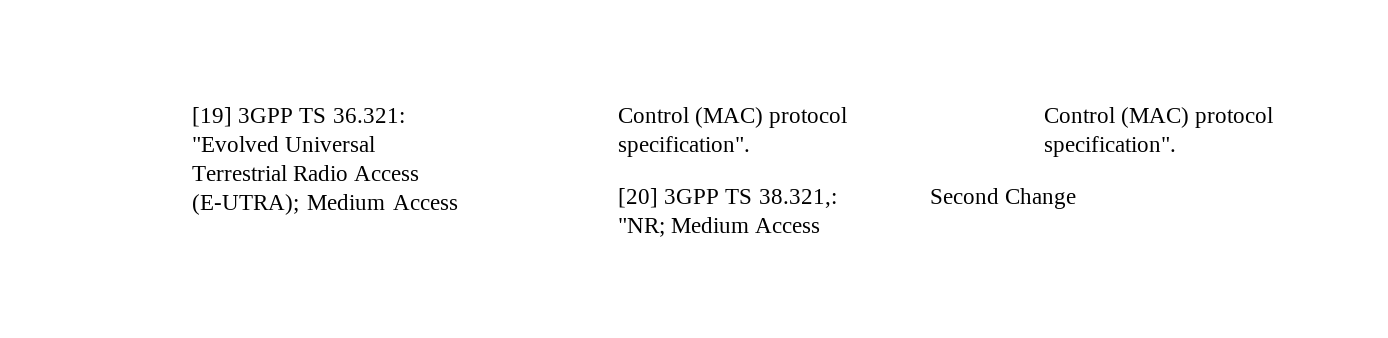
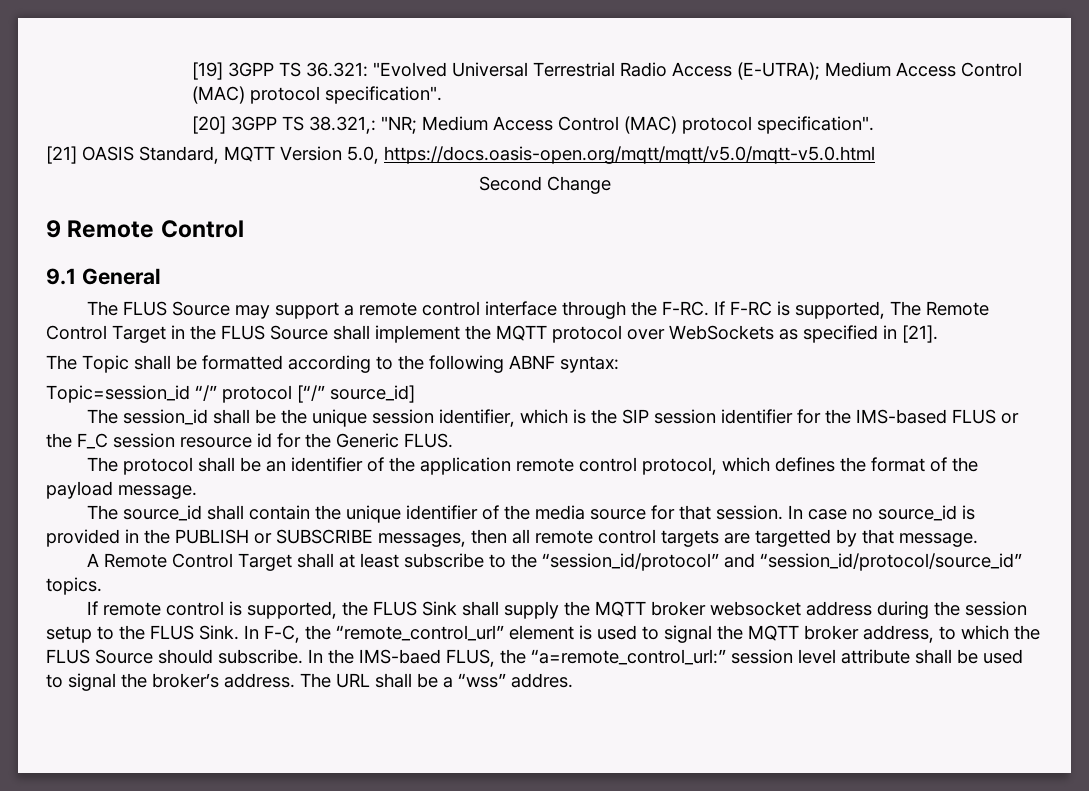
[930,188,1077,209] Second Change -> [46,146,875,164] [478,176,611,194] [46,220,244,238] [46,268,161,285] [86,301,989,319] [46,325,938,343] [46,355,619,373] [46,385,415,403] [86,409,1019,427] [46,433,453,449] [86,457,978,475] [46,481,197,499] [86,505,975,523] [46,529,978,547] [86,553,1022,571] [46,577,102,595] [86,601,1027,619] [46,625,1040,643] [46,649,1023,667] [46,673,573,691] [21] OASIS Standard, MQTT Version 5.0, https://docs.oasis-open.org/mqtt/mqtt/v5.0/mqtt-v5.0.html // Second Change // 9 Remote Control // 9.1 General // The FLUS Source may support a remote control interface through the F-RC. If F-RC is supported, The Remote Control Target in the FLUS Source shall implement the MQTT protocol over WebSockets as specified in [21]. // The Topic shall be formatted according to the following ABNF syntax: // Topic=session_id “/” protocol [“/” source_id] // The session_id shall be the unique session identifier, which is the SIP session identifier for the IMS-based FLUS or the F_C session resource id for the Generic FLUS. // The protocol shall be an identifier of the application remote control protocol, which defines the format of the payload message. // The source_id shall contain the unique identifier of the media source for that session. In case no source_id is provided in the PUBLISH or SUBSCRIBE messages, then all remote control targets are targetted by that message. // A Remote Control Target shall at least subscribe to the “session_id/protocol” and “session_id/protocol/source_id” topics. // If remote control is supported, the FLUS Sink shall supply the MQTT broker websocket address during the session setup to the FLUS Sink. In F-C, the “remote_control_url” element is used to signal the MQTT broker address, to which the FLUS Source should subscribe. In the IMS-baed FLUS, the “a=remote_control_url:” session level attribute shall be used to signal the broker’s address. The URL shall be a “wss” addres.

